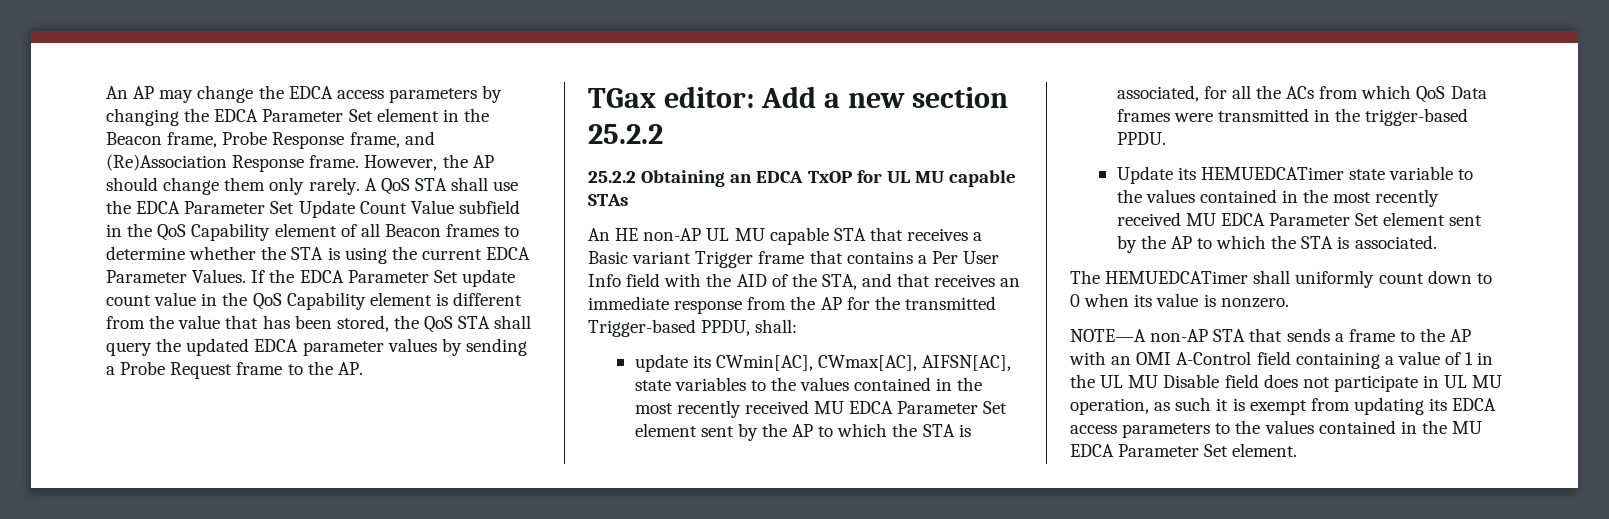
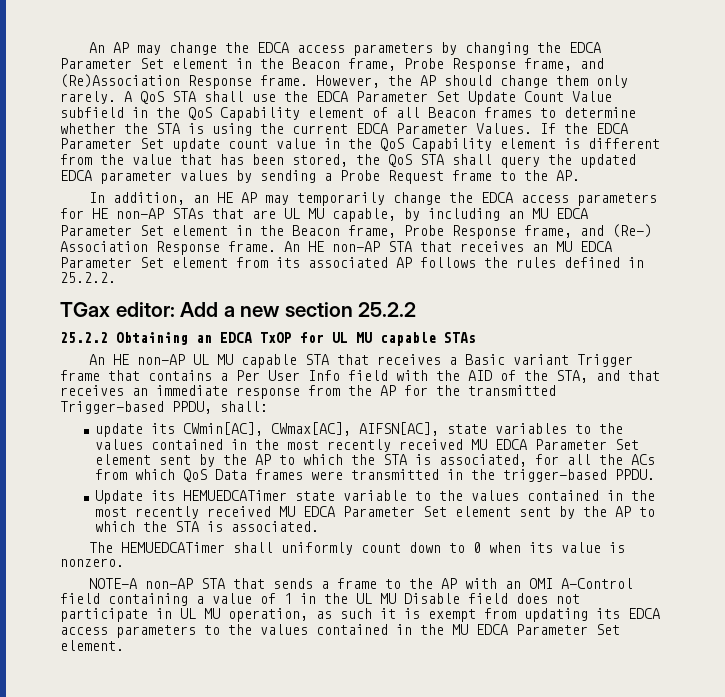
(363, 368) none -> [88,192,657,206] [60,208,588,222] [60,224,652,239] [60,241,612,255] [60,257,644,268] [60,272,116,283] // In addition, an HE AP may temporarily change the EDCA access parameters for HE non-AP STAs that are UL MU capable, by including an MU EDCA Parameter Set element in the Beacon frame, Probe Response frame, and (Re-) Association Response frame. An HE non-AP STA that receives an MU EDCA Parameter Set element from its associated AP follows the rules defined in 25.2.2.

